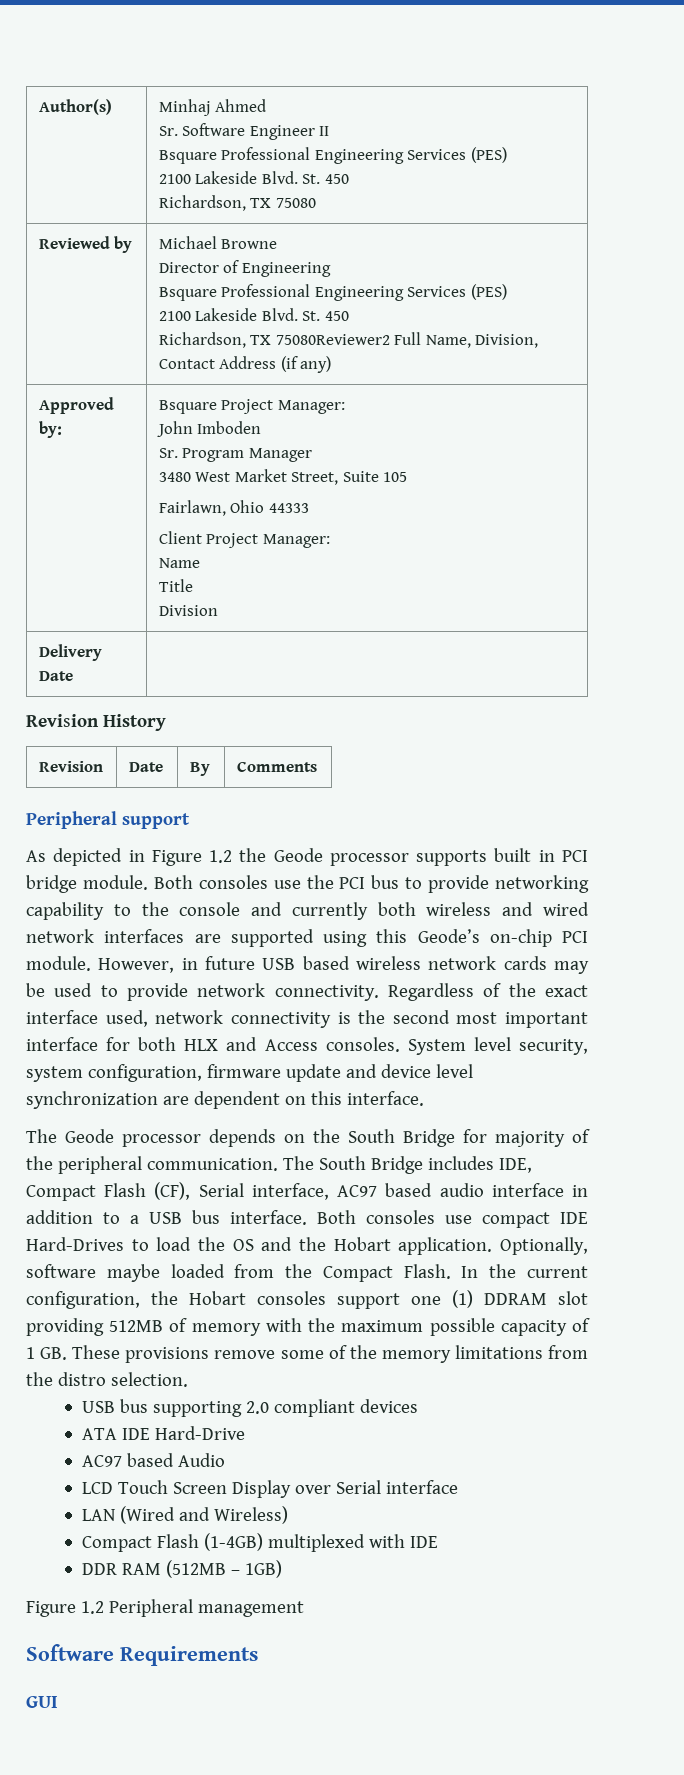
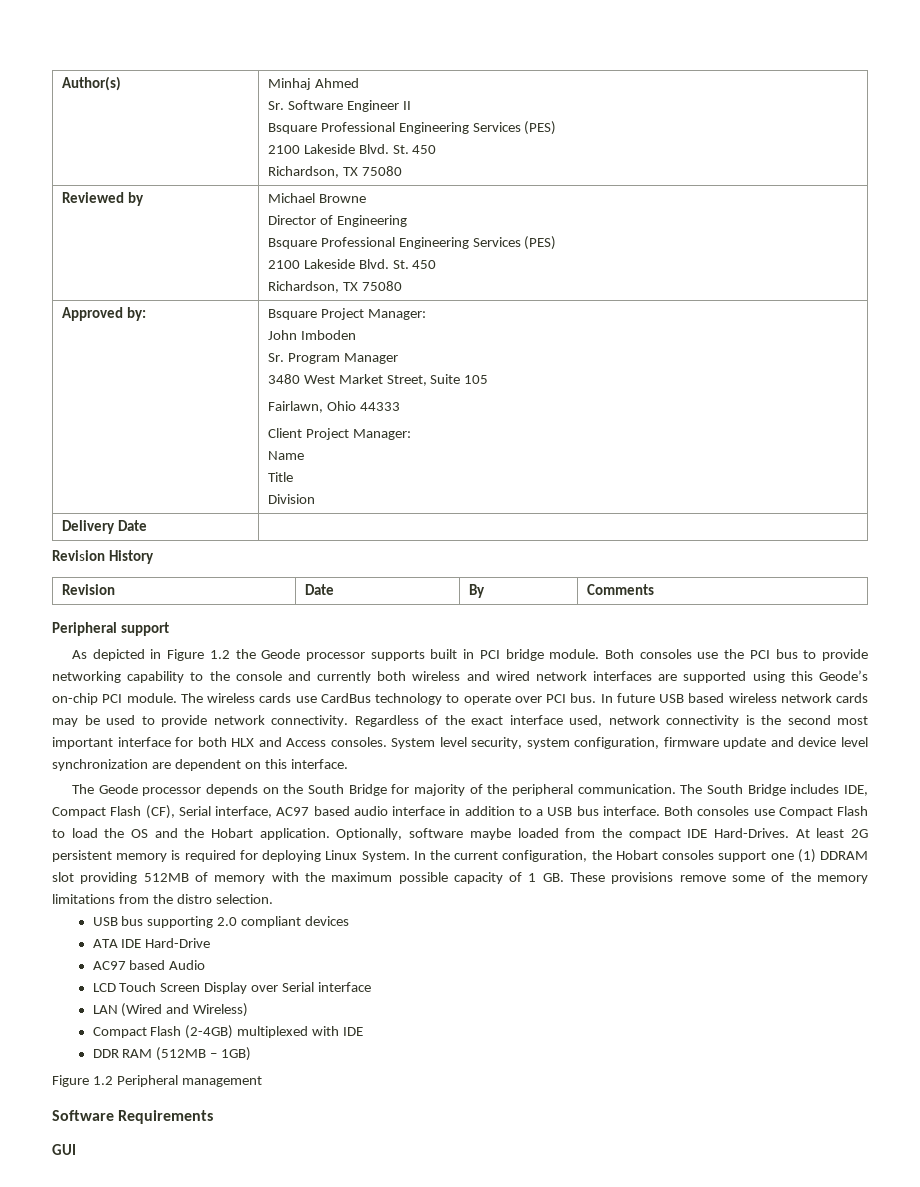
[275,332,539,348] [158,356,332,373] 75080Reviewer2 Full Name, Division, Contact Address (if any) -> [361,281,402,291] 75080
[98,958,198,973] However, in -> [180,693,613,705] The wireless cards use CardBus technology to operate over PCI bus. In
[482,1212,588,1228] [26,1237,124,1251] compact IDE Hard-Drives -> [778,806,868,818] Compact Flash
[322,1264,451,1282] Compact Flash. -> [628,828,869,840] [52,850,410,862] compact IDE Hard-Drives. At least 2G persistent memory is required for deploying Linux System.
[203,1533,263,1551] (1-4GB) -> [185,1025,234,1039] (2-4GB)

